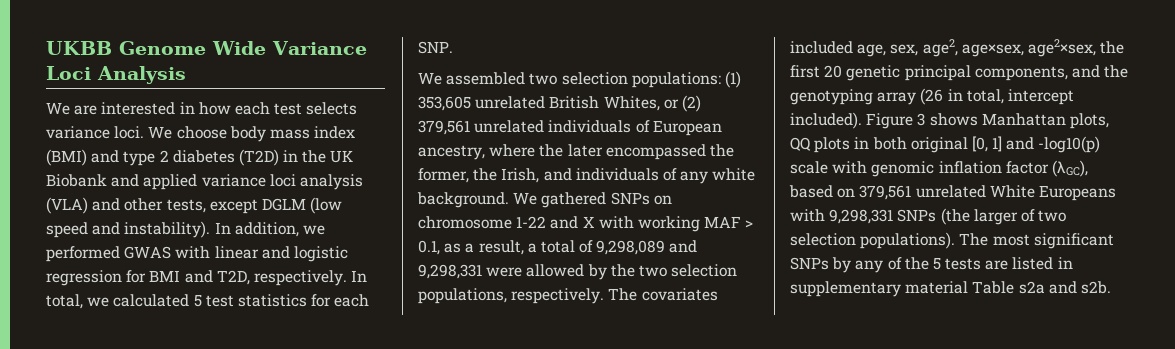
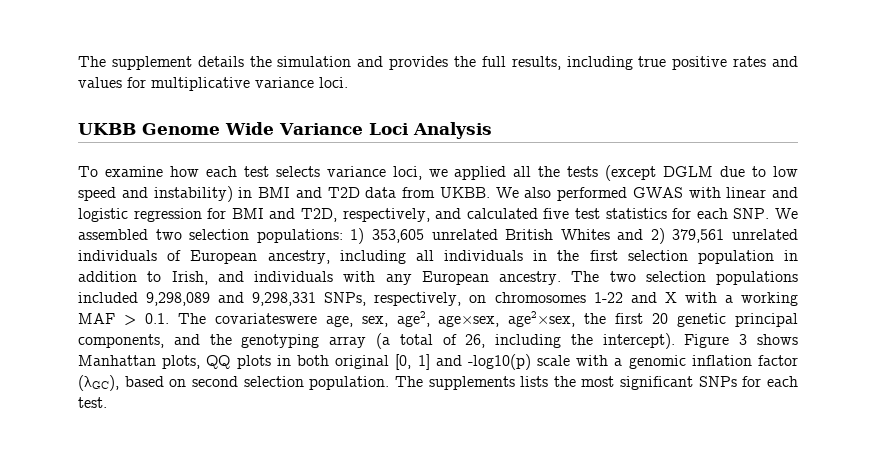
(46, 48) none -> [78,56,798,70] [78,77,348,91] The supplement details the simulation and provides the full results, including true positive rates and values for multiplicative variance loci. //
[46,102,195,115] We are interested in -> [78,166,163,177] To examine
[114,126,356,142] [46,149,354,166] [46,174,363,190] [46,197,343,214] [46,221,325,238] loci. We choose body mass index (BMI) and type 2 diabetes (T2D) in the UK Biobank and applied variance loci analysis (VLA) and other tests, except DGLM (low speed and instability). In addition, we -> [392,165,799,181] [78,186,552,202] loci, we applied all the tests (except DGLM due to low speed and instability) in BMI and T2D data from UKBB. We also
[253,270,368,286] [46,294,202,309] respectively. In total, we calculated 5 -> [342,208,570,222] respectively, and calculated five
(453, 47) // -> (770, 213) none
[724,71,741,88] (1) -> [350,228,365,244] 1)
[603,95,701,112] Whites, or (2) -> [560,228,665,244] Whites and 2)
[489,144,734,160] [418,168,756,184] [417,192,672,208] [418,216,512,229] where the later encompassed the former, the Irish, and individuals of any white background. We gathered SNPs on chromosome -> [339,250,798,264] [78,271,798,285] [78,292,586,306] including all individuals in the first selection population in addition to Irish, and individuals with any European ancestry. The two selection populations included 9,298,089 and 9,298,331 SNPs, respectively, on chromosomes
(634, 222) none -> [724,295,733,303] a
[418,240,698,255] [418,264,738,280] [418,288,718,304] [790,41,853,54] 0.1, as a result, a total of 9,298,089 and 9,298,331 were allowed by the two selection populations, respectively. The covariates included -> [144,313,317,324] 0.1. The covariateswere
[920,88,1074,105] [790,112,862,129] (26 in total, intercept included). -> [375,333,675,349] (a total of 26, including the intercept).
(868, 167) none -> [614,358,623,366] a
[859,185,1116,201] [790,208,1067,225] [790,232,1114,249] [790,257,1073,273] [790,281,1111,297] 379,561 unrelated White Europeans with 9,298,331 SNPs (the larger of two selection populations). The most significant SNPs by any of the 5 tests are listed in supplementary material Table s2a and s2b. -> [191,376,798,390] [78,397,107,408] second selection population. The supplements lists the most significant SNPs for each test.

